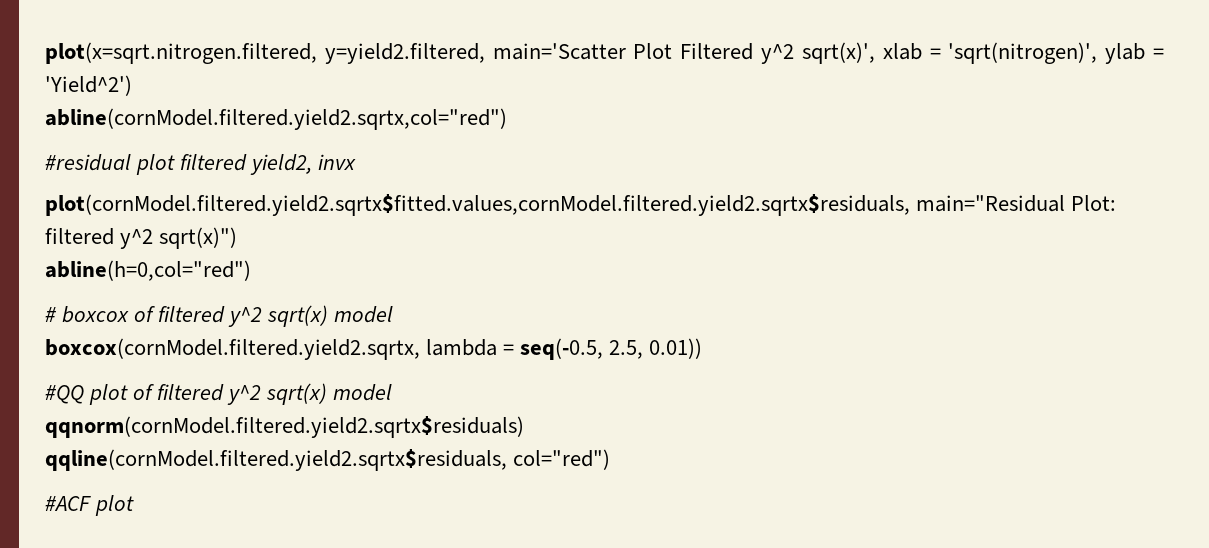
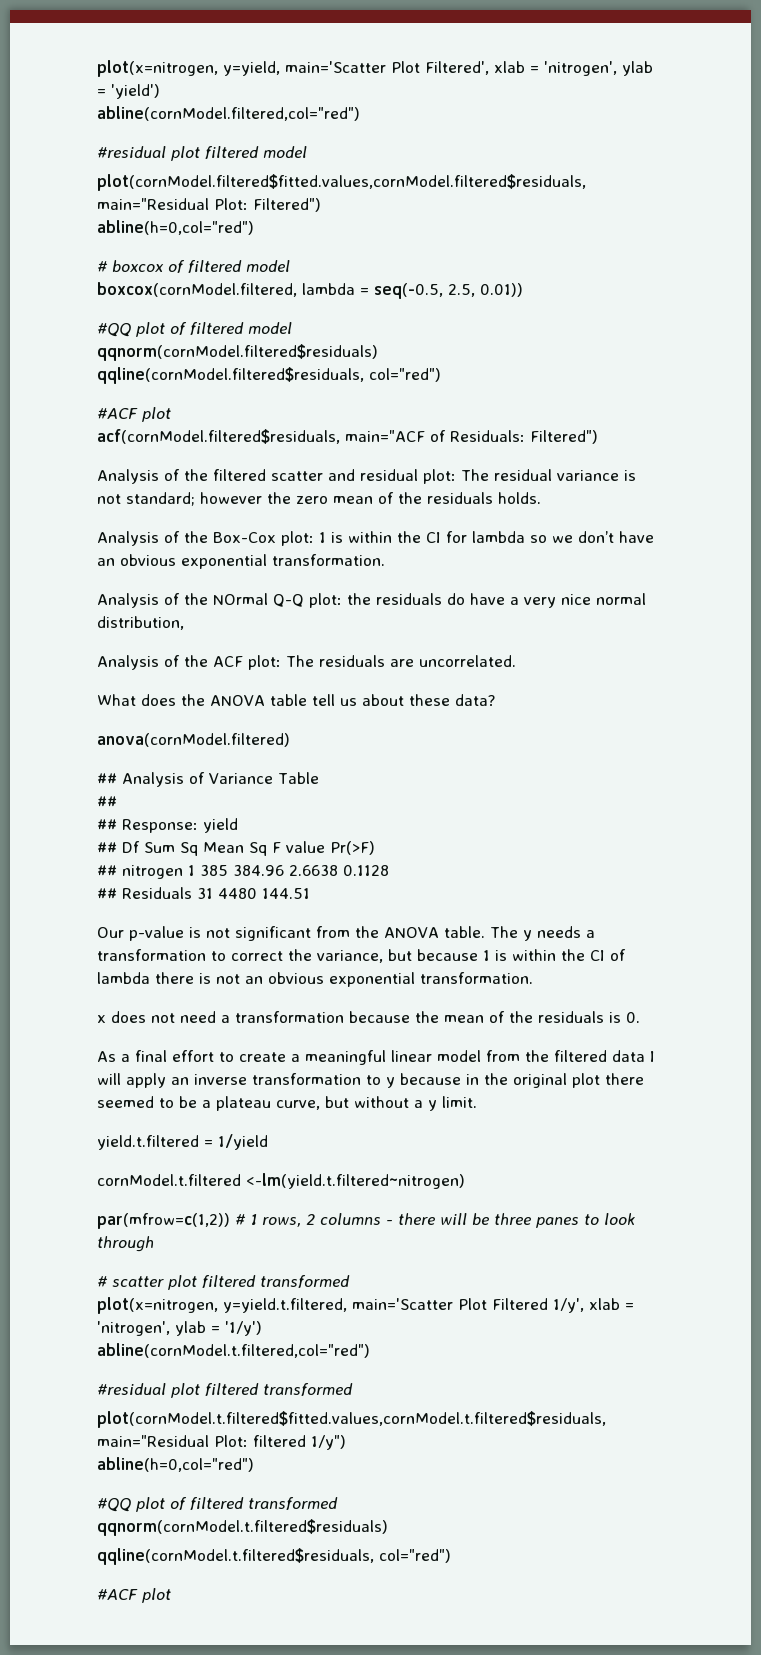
[45,42,1165,64] [45,75,132,96] [45,108,507,130] [45,154,357,175] [45,194,1117,216] [45,227,238,249] plot(x=sqrt.nitrogen.filtered, y=yield2.filtered, main='Scatter Plot Filtered y^2 sqrt(x)', xlab = 'sqrt(nitrogen)', ylab = 'Yield^2') // abline(cornModel.filtered.yield2.sqrtx,col="red") // #residual plot filtered yield2, invx // plot(cornModel.filtered.yield2.sqrtx$fitted.values,cornModel.filtered.yield2.sqrtx$residuals, main="Residual Plot: filtered y^2 sqrt(x)") -> [97,60,653,77] [97,84,160,99] [97,106,360,121] [97,146,307,161] [97,174,586,191] [97,198,321,212] plot(x=nitrogen, y=yield, main='Scatter Plot Filtered', xlab = 'nitrogen', ylab = 'yield') // abline(cornModel.filtered,col="red") // #residual plot filtered model // plot(cornModel.filtered$fitted.values,cornModel.filtered$residuals, main="Residual Plot: Filtered")
[228,305,394,327] [45,338,420,360] y^2 sqrt(x) model // boxcox(cornModel.filtered.yield2.sqrtx, -> [246,260,290,272] [97,282,297,297] model // boxcox(cornModel.filtered,
[227,383,393,405] [45,416,524,438] [45,449,611,471] [45,495,135,516] y^2 sqrt(x) model // qqnorm(cornModel.filtered.yield2.sqrtx$residuals) // qqline(cornModel.filtered.yield2.sqrtx$residuals, col="red") // #ACF plot -> [248,322,292,334] [97,344,378,361] [97,367,441,384] [97,407,171,422] [97,429,598,444] [97,469,636,484] [97,492,541,506] [97,531,654,546] [97,554,385,569] [97,593,646,608] [97,616,184,630] [97,655,516,670] [97,694,495,706] [97,733,290,747] [97,772,319,787] [97,796,117,807] [97,818,238,833] [97,841,375,856] [97,865,389,879] [97,887,310,899] [97,926,595,941] [97,949,626,963] [97,972,533,987] [97,1011,640,1023] [97,1050,655,1065] [97,1073,644,1088] [97,1096,477,1111] [97,1134,268,1150] [97,1173,465,1189] [97,1213,635,1229] [97,1236,154,1252] [97,1275,350,1290] [97,1297,634,1314] [97,1321,262,1336] [97,1343,370,1358] [97,1383,353,1398] [97,1411,606,1428] [97,1435,346,1450] [97,1457,254,1472] [97,1497,338,1512] [97,1519,388,1536] [97,1548,451,1565] [97,1588,171,1603] model // qqnorm(cornModel.filtered$residuals) // qqline(cornModel.filtered$residuals, col="red") // #ACF plot // acf(cornModel.filtered$residuals, main="ACF of Residuals: Filtered") // Analysis of the filtered scatter and residual plot: The residual variance is not standard; however the zero mean of the residuals holds. // Analysis of the Box-Cox plot: 1 is within the CI for lambda so we don’t have an obvious exponential transformation. // Analysis of the NOrmal Q-Q plot: the residuals do have a very nice normal distribution, // Analysis of the ACF plot: The residuals are uncorrelated. // What does the ANOVA table tell us about these data? // anova(cornModel.filtered) // ## Analysis of Variance Table // ## // ## Response: yield // ## Df Sum Sq Mean Sq F value Pr(>F) // ## nitrogen 1 385 384.96 2.6638 0.1128 // ## Residuals 31 4480 144.51 // Our p-value is not significant from the ANOVA table. The y needs a transformation to correct the variance, but because 1 is within the CI of lambda there is not an obvious exponential transformation. // x does not need a transformation because the mean of the residuals is 0. // As a final effort to create a meaningful linear model from the filtered data I will apply an inverse transformation to y because in the original plot there seemed to be a plateau curve, but without a y limit. // yield.t.filtered = 1/yield // cornModel.t.filtered <-lm(yield.t.filtered~nitrogen) // par(mfrow=c(1,2)) # 1 rows, 2 columns - there will be three panes to look through // # scatter plot filtered transformed // plot(x=nitrogen, y=yield.t.filtered, main='Scatter Plot Filtered 1/y', xlab = 'nitrogen', ylab = '1/y') // abline(cornModel.t.filtered,col="red") // #residual plot filtered transformed // plot(cornModel.t.filtered$fitted.values,cornModel.t.filtered$residuals, main="Residual Plot: filtered 1/y") // abline(h=0,col="red") // #QQ plot of filtered transformed // qqnorm(cornModel.t.filtered$residuals) // qqline(cornModel.t.filtered$residuals, col="red") // #ACF plot

